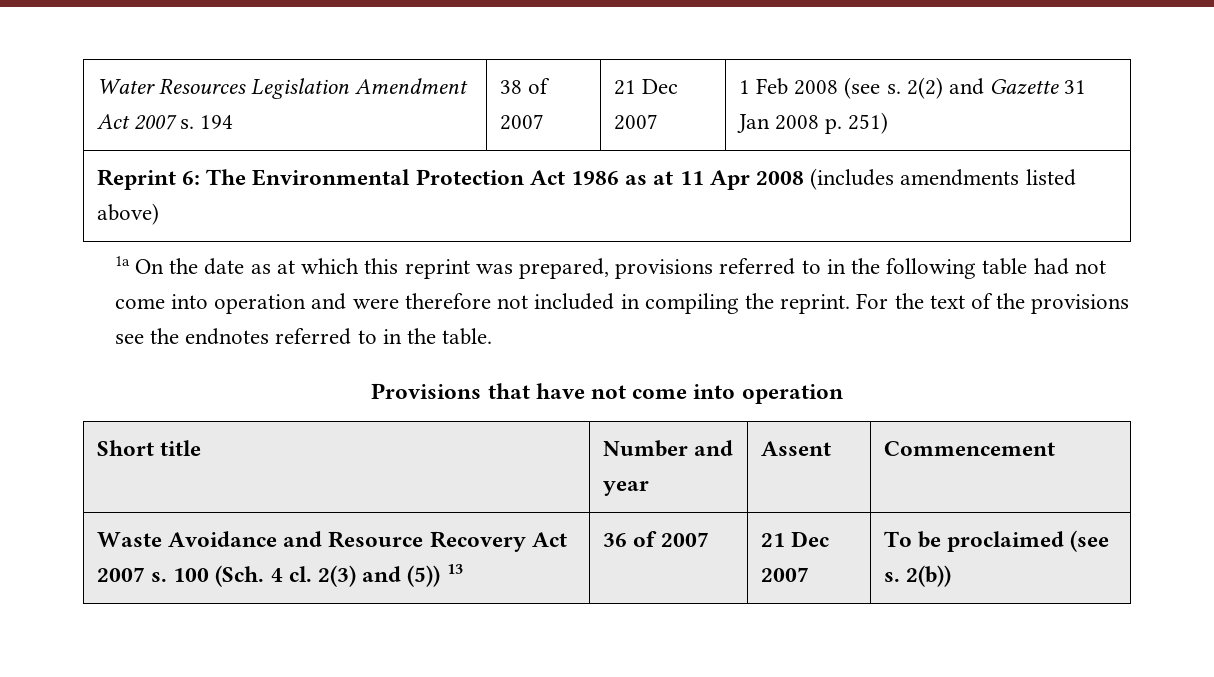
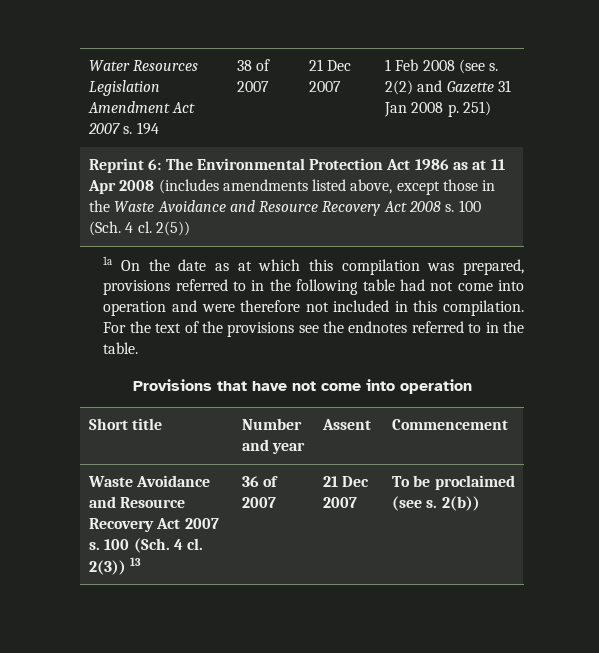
[96,203,159,225] above) -> [350,179,496,195] [88,200,481,216] [88,221,190,236] above, except those in the Waste Avoidance and Resource Recovery Act 2008 s. 100 (Sch. 4 cl. 2(5))
[404,259,470,279] reprint -> [341,259,420,275] compilation
[644,293,851,314] compiling the reprint. -> [413,300,524,316] this compilation.
[317,565,441,587] 2(3) and (5)) -> [88,560,126,575] 2(3))

